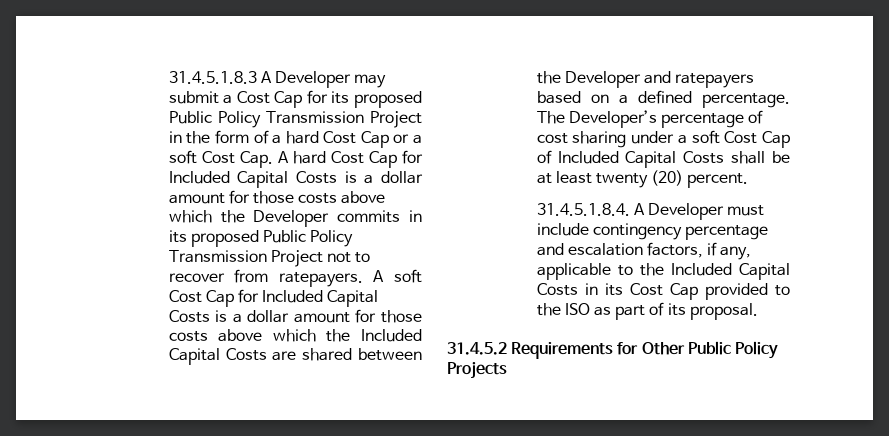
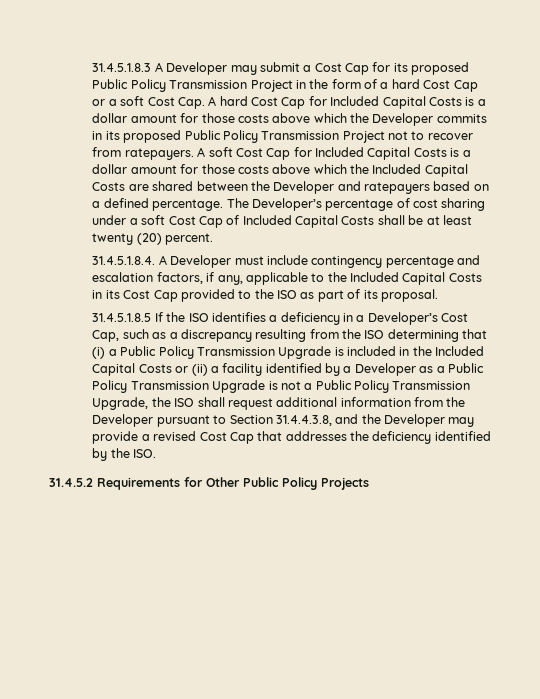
(758, 311) none -> [92,312,469,325] [92,329,488,342] [92,346,485,359] [92,363,484,376] [92,380,471,393] [92,397,466,410] [92,414,475,427] [92,431,491,444] [92,448,157,461] // 31.4.5.1.8.5 If the ISO identifies a deficiency in a Developer’s Cost Cap, such as a discrepancy resulting from the ISO determining that (i) a Public Policy Transmission Upgrade is included in the Included Capital Costs or (ii) a facility identified by a Developer as a Public Policy Transmission Upgrade is not a Public Policy Transmission Upgrade, the ISO shall request additional information from the Developer pursuant to Section 31.4.4.3.8, and the Developer may provide a revised Cost Cap that addresses the deficiency identified by the ISO.

